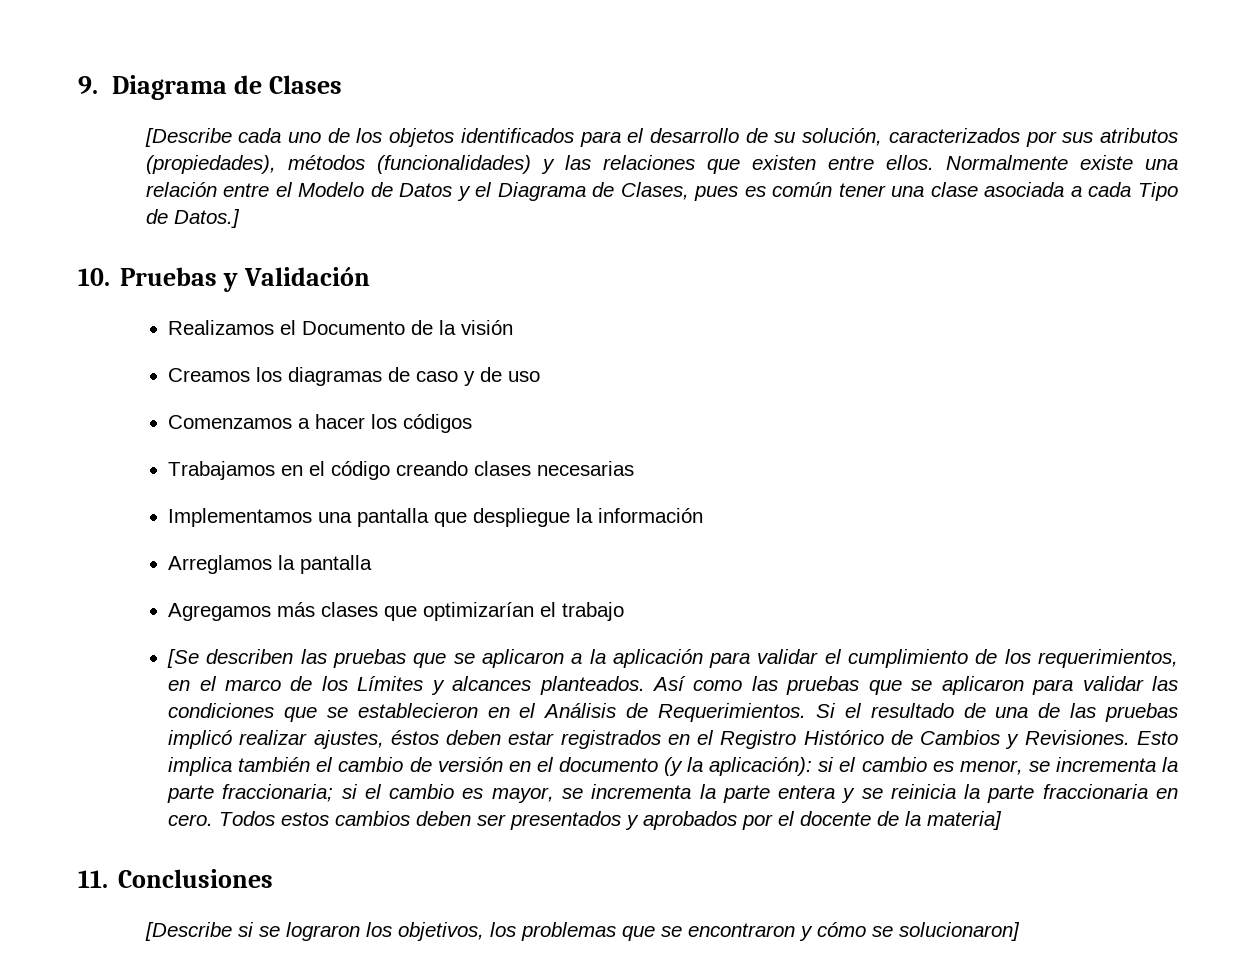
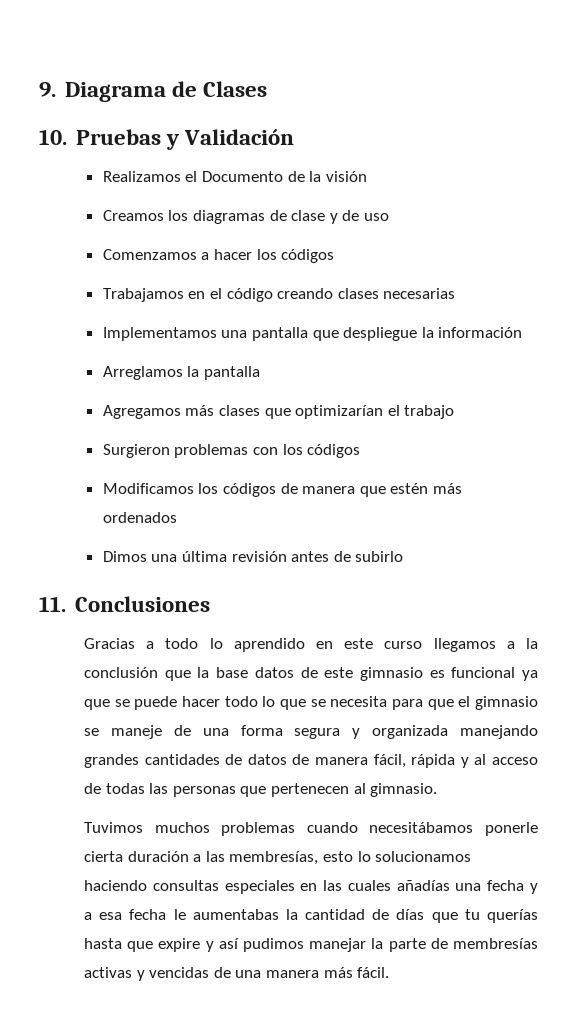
[144,128,1178,147] [145,155,1178,174] [145,182,1179,201] [145,209,240,228] // [Describe cada uno de los objetos identificados para el desarrollo de su solución, caracterizados por sus atributos (propiedades), métodos (funcionalidades) y las relaciones que existen entre ellos. Normalmente existe una relación entre el Modelo de Datos y el Diagrama de Clases, pues es común tener una clase asociada a cada Tipo de Datos.] -> (267, 89) none
[416,371,459,382] caso -> [291,210,326,221] clase
[167,649,1179,668] [168,676,1178,695] [168,703,1179,722] [168,730,1178,749] [168,757,1178,776] [167,784,1178,803] [168,811,1003,830] [78,869,274,888] [144,922,1020,941] [Se describen las pruebas que se aplicaron a la aplicación para validar el cumplimiento de los requerimientos, en el marco de los Límites y alcances planteados. Así como las pruebas que se aplicaron para validar las condiciones que se establecieron en el Análisis de Requerimientos. Si el resultado de una de las pruebas implicó realizar ajustes, éstos deben estar registrados en el Registro Histórico de Cambios y Revisiones. Esto implica también el cambio de versión en el documento (y la aplicación): si el cambio es menor, se incrementa la parte fraccionaria; si el cambio es mayor, se incrementa la parte entera y se reinicia la parte fraccionaria en cero. Todos estos cambios deben ser presentados y aprobados por el docente de la materia] // 11. Conclusiones // [Describe si se lograron los objetivos, los problemas que se encontraron y cómo se solucionaron] -> [102,444,361,458] [102,483,462,497] [102,512,177,523] [102,551,404,562] [39,596,210,612] [84,638,538,652] [84,667,538,681] [84,696,538,710] [84,725,538,739] [84,754,539,768] [84,783,438,797] [84,822,538,836] [84,851,472,865] [84,880,538,894] [84,909,538,923] [84,938,538,952] [84,967,390,981] Surgieron problemas con los códigos // Modificamos los códigos de manera que estén más ordenados // Dimos una última revisión antes de subirlo // 11. Conclusiones // Gracias a todo lo aprendido en este curso llegamos a la conclusión que la base datos de este gimnasio es funcional ya que se puede hacer todo lo que se necesita para que el gimnasio se maneje de una forma segura y organizada manejando grandes cantidades de datos de manera fácil, rápida y al acceso de todas las personas que pertenecen al gimnasio. // Tuvimos muchos problemas cuando necesitábamos ponerle cierta duración a las membresías, esto lo solucionamos haciendo consultas especiales en las cuales añadías una fecha y a esa fecha le aumentabas la cantidad de días que tu querías hasta que expire y así pudimos manejar la parte de membresías activas y vencidas de una manera más fácil.

